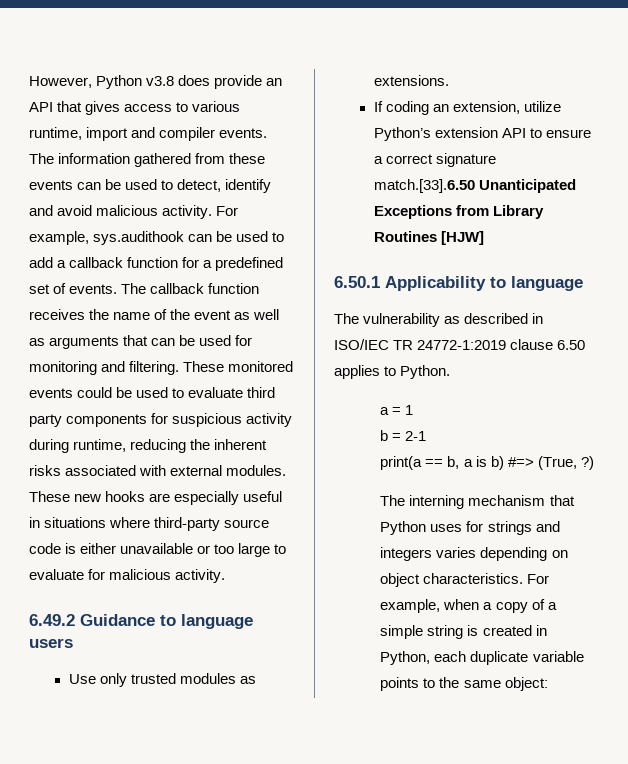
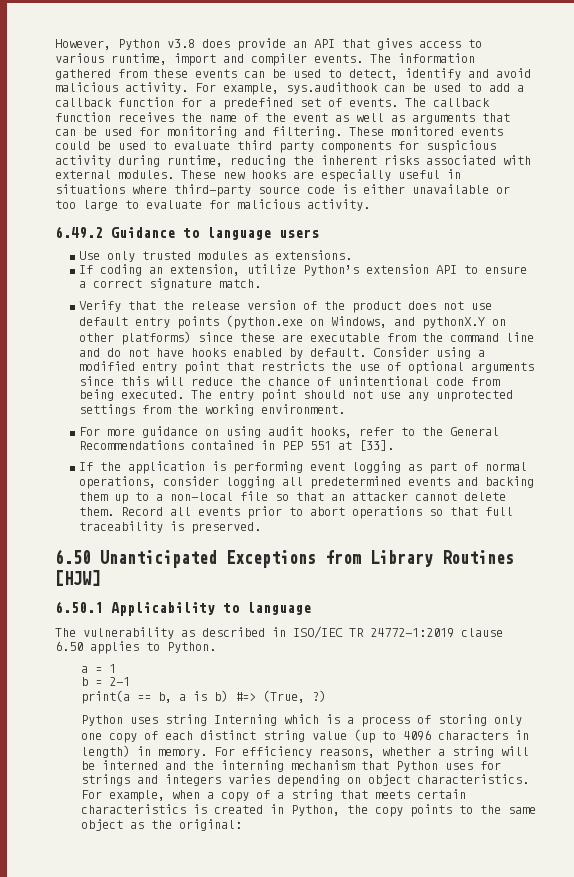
[373,179,475,193] match.[33].6.50 -> [219,279,262,288] [79,300,493,313] [79,315,507,329] [79,331,535,345] [79,347,486,359] [79,361,535,374] [79,376,501,386] [79,389,514,402] [79,404,346,416] [79,426,500,438] [79,440,395,451] [79,461,528,474] [79,476,535,489] [79,491,507,504] [79,506,514,519] [79,521,262,534] [55,549,91,564] match. // Verify that the release version of the product does not use default entry points (python.exe on Windows, and pythonX.Y on other platforms) since these are executable from the command line and do not have hooks enabled by default. Consider using a modified entry point that restricts the use of optional arguments since this will reduce the chance of unintentional code from being executed. The entry point should not use any unprotected settings from the working environment. // For more guidance on using audit hooks, refer to the General Recommendations contained in PEP 551 at [33]. // If the application is performing event logging as part of normal operations, consider logging all predetermined events and backing them up to a non-local file so that an attacker cannot delete them. Record all events prior to abort operations so that full traceability is preserved. // 6.50
[380,495,406,506] The -> [80,714,522,727] [80,729,529,743] [80,745,529,758] [80,760,214,770] Python uses string Interning which is a process of storing only one copy of each distinct string value (up to 4096 characters in length) in memory. For efficiency reasons, whether a string will be interned and the
[380,625,464,639] simple string -> [290,789,466,801] [80,804,186,814] string that meets certain characteristics
[434,651,584,665] each duplicate variable -> [346,805,403,817] the copy
[504,677,548,691] object: -> [80,819,242,831] object as the original:

